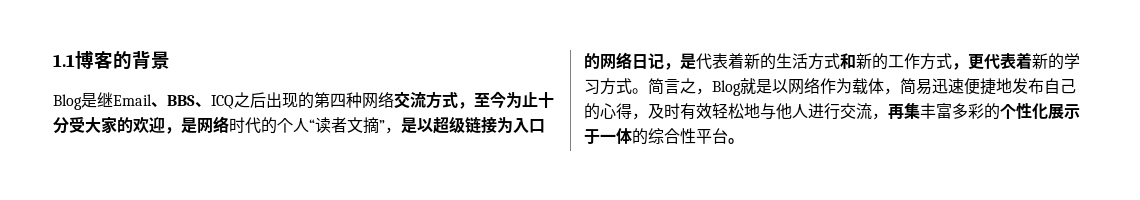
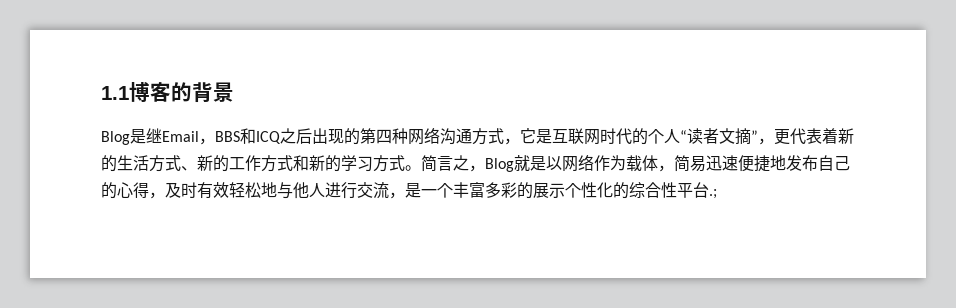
[151,95,211,107] 、BBS、 -> [199,128,256,145] ，BBS和
[394,91,554,109] [53,116,229,134] 交流方式，至今为止十分受大家的欢迎，是网络 -> [440,128,600,145] 沟通方式，它是互联网
[401,116,545,134] [584,52,696,70] 是以超级链接为入口的网络日记，是 -> [774,129,790,145] 更
[840,53,856,69] 和 -> [181,166,197,171] 、
[952,52,1032,70] ，更代表着 -> [293,155,309,171] 和
[888,103,920,119] 再集 -> [405,183,453,198] 是一个
[1000,102,1080,120] [584,128,632,144] 个性化展示于一体 -> [533,182,613,198] 展示个性化
[728,138,744,144] 。 -> [709,189,717,199] .;

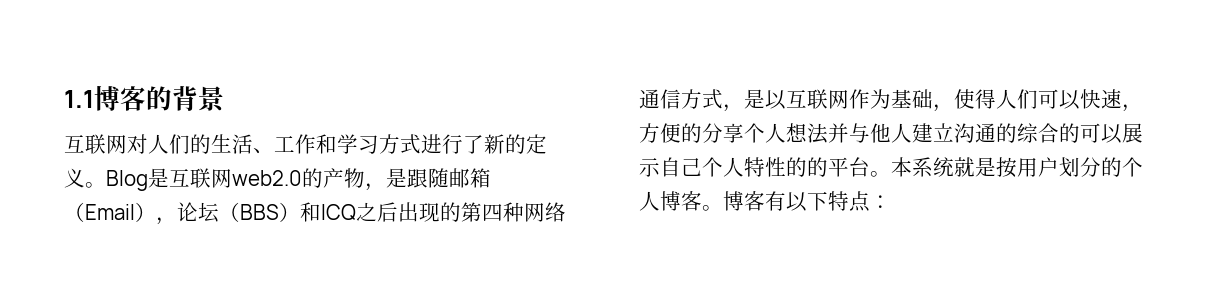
[101,128,240,145] Blog是继Email，BBS -> [64,134,547,154] [64,168,491,191] [64,202,300,225] 互联网对人们的生活、工作和学习方式进行了新的定义。Blog是互联网web2.0的产物，是跟随邮箱（Email），论坛（BBS）
[440,128,854,145] [101,154,850,172] [101,182,717,199] 沟通方式，它是互联网时代的个人“读者文摘”，更代表着新的生活方式、新的工作方式和新的学习方式。简言之，Blog就是以网络作为载体，简易迅速便捷地发布自己的心得，及时有效轻松地与他人进行交流，是一个丰富多彩的展示个性化的综合性平台.; -> [639,89,1143,112] [639,123,1143,144] [639,157,1143,178] [639,191,891,212] 通信方式，是以互联网作为基础，使得人们可以快速，方便的分享个人想法并与他人建立沟通的综合的可以展示自己个人特性的的平台。本系统就是按用户划分的个人博客。博客有以下特点：

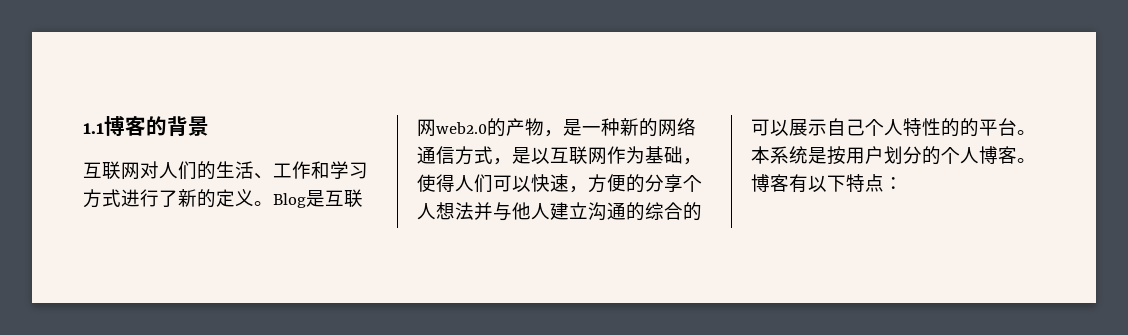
[407,168,491,188] [64,202,524,225] 跟随邮箱（Email），论坛（BBS）和ICQ之后出现的第四种 -> [582,118,658,137] 一种新的
[954,157,975,177] 就 -> (808, 155) none

